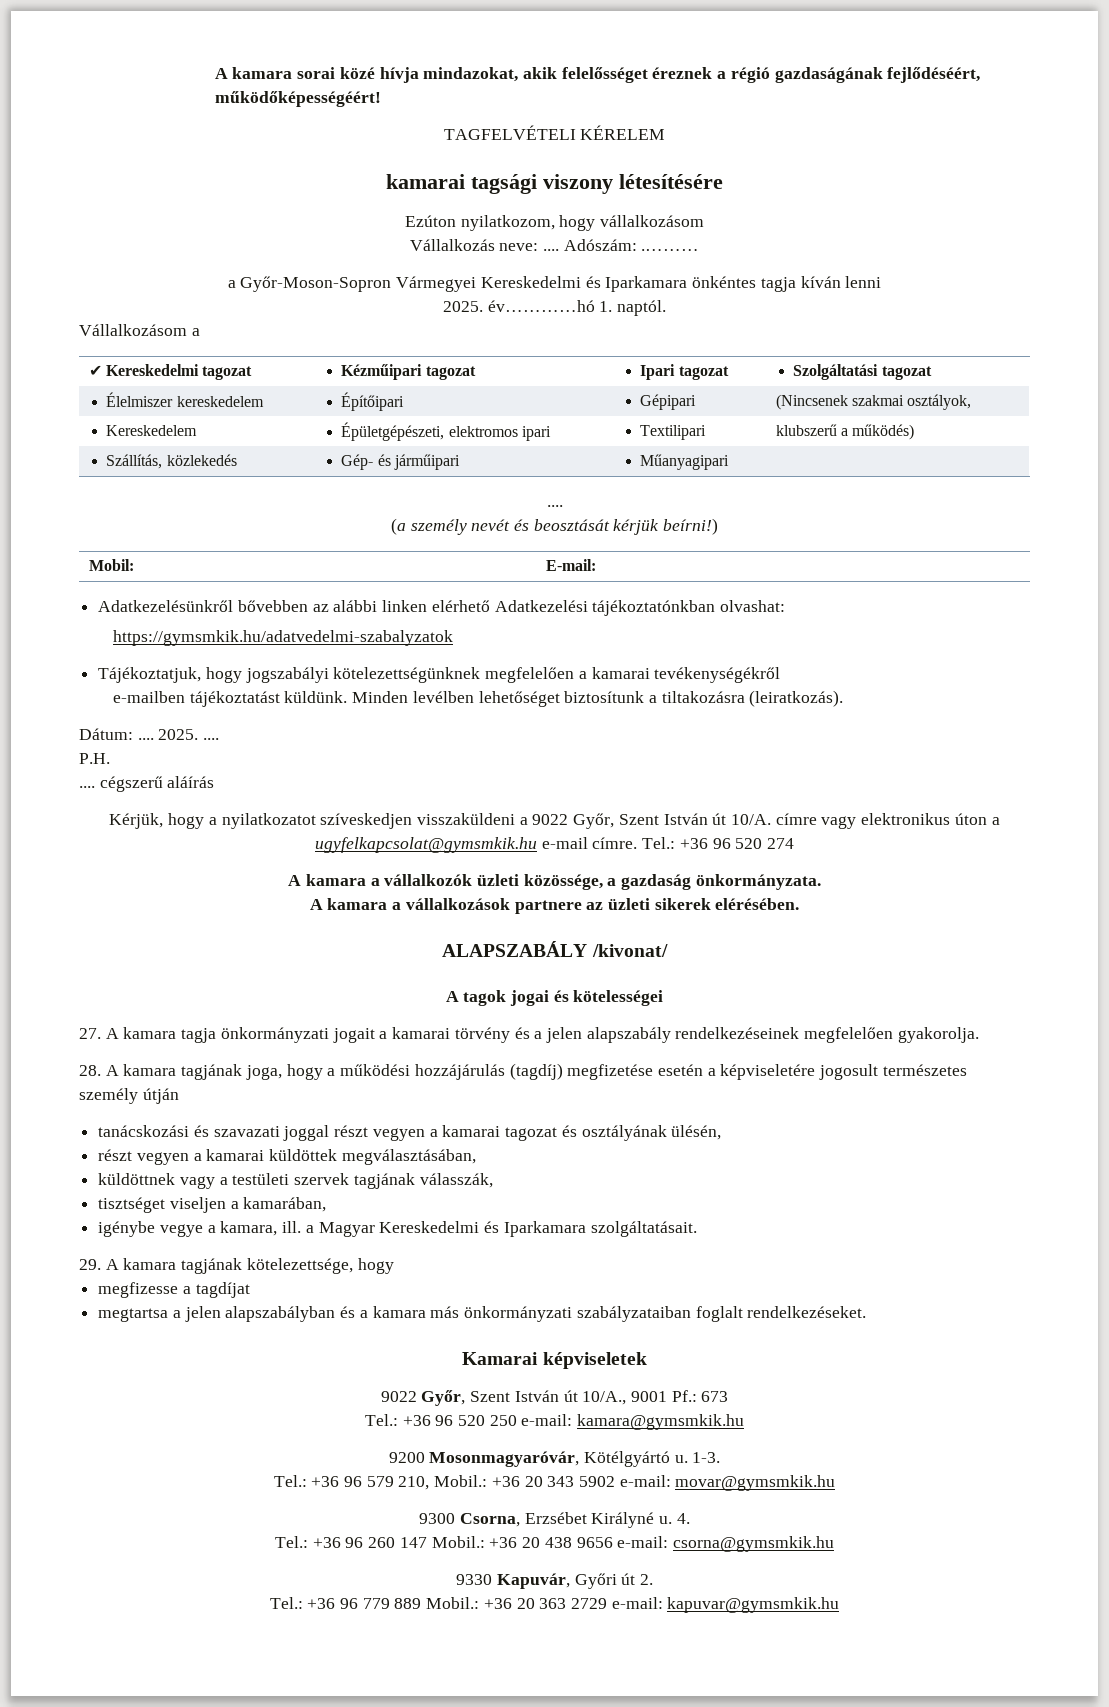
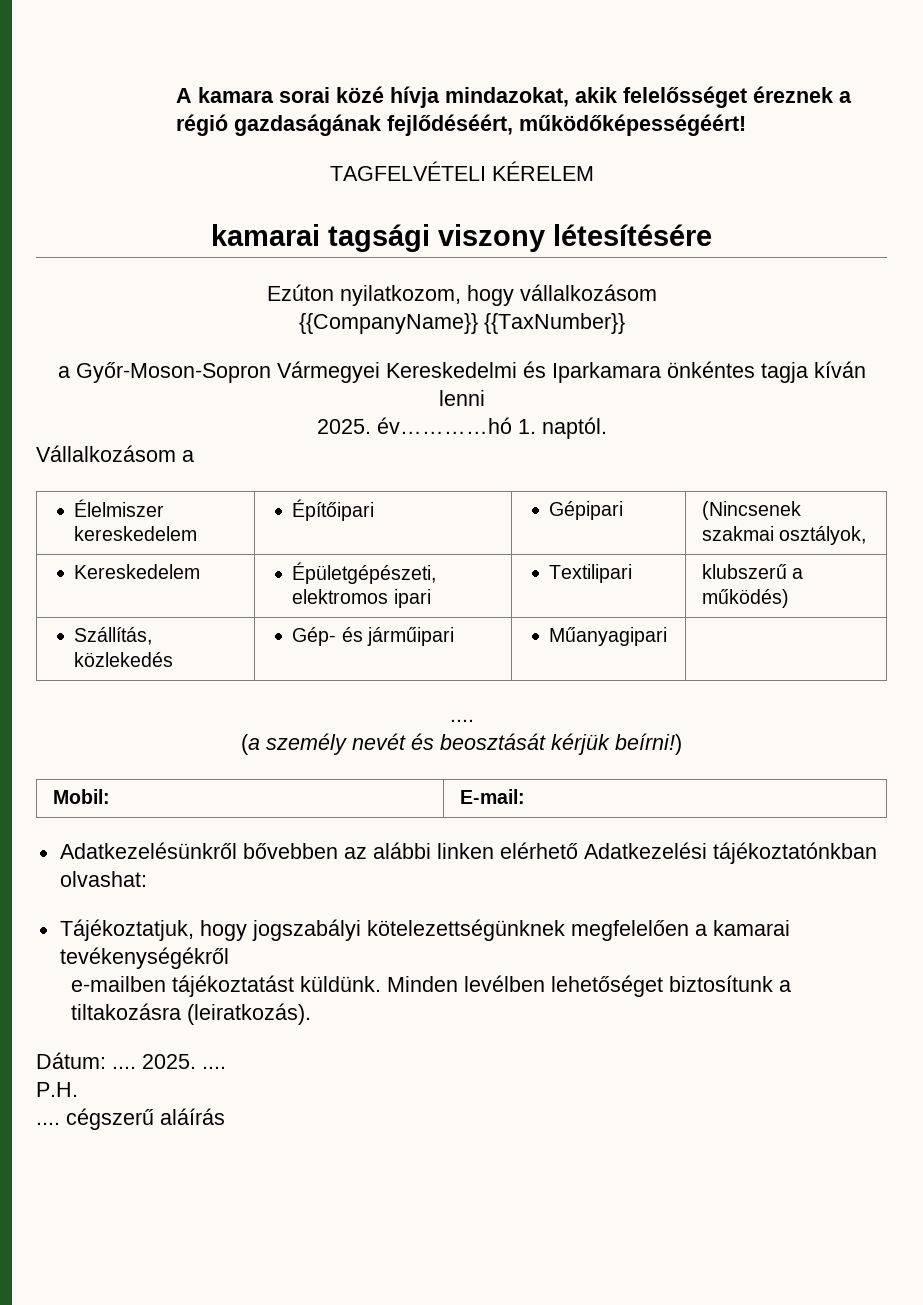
[409,239,700,251] Vállalkozás neve: .... Adószám: .……… -> [298,313,625,334] {{CompanyName}} {{TaxNumber}}
[88,364,253,380] [341,364,476,380] [640,364,729,380] [793,364,932,380] // ✔ Kereskedelmi tagozat | Kézműipari tagozat | Ipari tagozat | Szolgáltatási tagozat -> (194, 456) none
[112,630,453,646] // https://gymsmkik.hu/adatvedelmi-szabalyzatok -> (147, 879) none
[109,813,1000,829] [314,837,795,853] [288,874,821,890] [309,898,800,914] [442,941,668,957] [445,990,664,1006] [79,1027,979,1043] [79,1063,967,1080] [79,1088,179,1104] [98,1125,722,1141] [98,1149,476,1165] [98,1173,493,1189] [98,1197,327,1213] [98,1221,697,1237] [79,1258,394,1274] [98,1282,250,1298] [98,1306,867,1322] [462,1352,647,1369] [380,1390,729,1406] [364,1414,745,1430] [388,1451,721,1467] [273,1475,836,1491] [419,1512,690,1528] [275,1536,834,1552] [456,1573,653,1589] [269,1597,840,1613] // Kérjük, hogy a nyilatkozatot szíveskedjen visszaküldeni a 9022 Győr, Szent István út 10/A. címre vagy elektronikus úton a ugyfelkapcsolat@gymsmkik.hu e-mail címre. Tel.: +36 96 520 274 // A kamara a vállalkozók üzleti közössége, a gazdaság önkormányzata. // A kamara a vállalkozások partnere az üzleti sikerek elérésében. // ALAPSZABÁLY /kivonat/ // A tagok jogai és kötelességei // 27. A kamara tagja önkormányzati jogait a kamarai törvény és a jelen alapszabály rendelkezéseinek megfelelően gyakorolja. // 28. A kamara tagjának joga, hogy a működési hozzájárulás (tagdíj) megfizetése esetén a képviseletére jogosult természetes személy útján // tanácskozási és szavazati joggal részt vegyen a kamarai tagozat és osztályának ülésén, // részt vegyen a kamarai küldöttek megválasztásában, // küldöttnek vagy a testületi szervek tagjának válasszák, // tisztséget viseljen a kamarában, // igénybe vegye a kamara, ill. a Magyar Kereskedelmi és Iparkamara szolgáltatásait. // 29. A kamara tagjának kötelezettsége, hogy // megfizesse a tagdíjat // megtartsa a jelen alapszabályban és a kamara más önkormányzati szabályzataiban foglalt rendelkezéseket. // Kamarai képviseletek // 9022 Győr, Szent István út 10/A., 9001 Pf.: 673 // Tel.: +36 96 520 250 e-mail: kamara@gymsmkik.hu // 9200 Mosonmagyaróvár, Kötélgyártó u. 1-3. // Tel.: +36 96 579 210, Mobil.: +36 20 343 5902 e-mail: movar@gymsmkik.hu // 9300 Csorna, Erzsébet Királyné u. 4. // Tel.: +36 96 260 147 Mobil.: +36 20 438 9656 e-mail: csorna@gymsmkik.hu // 9330 Kapuvár, Győri út 2. // Tel.: +36 96 779 889 Mobil.: +36 20 363 2729 e-mail: kapuvar@gymsmkik.hu -> (225, 1116) none

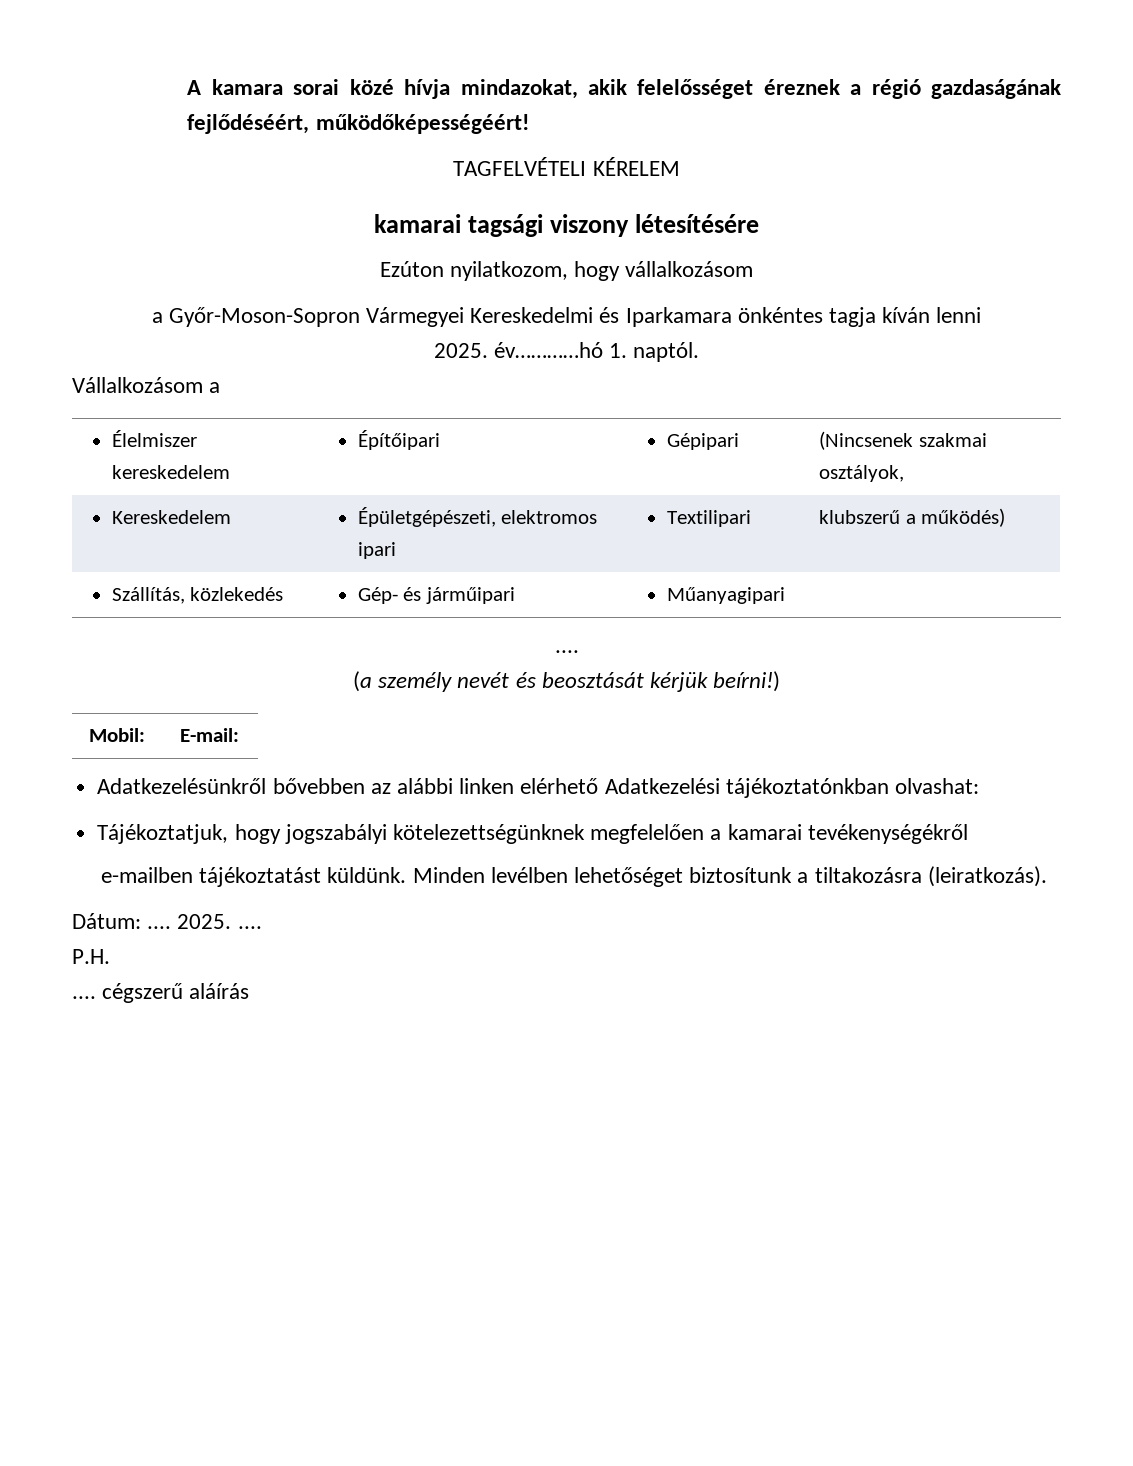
[298,313,625,334] // {{CompanyName}} {{TaxNumber}} -> (754, 269) none

